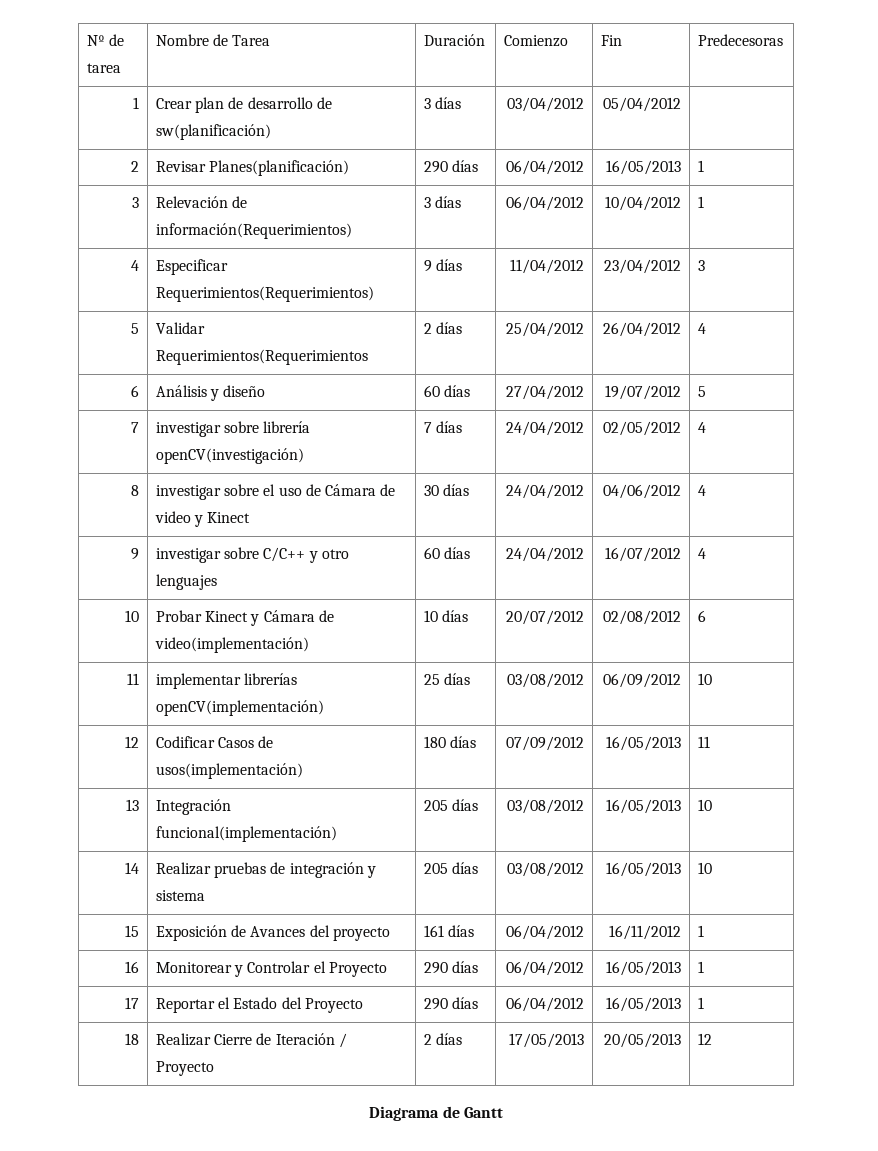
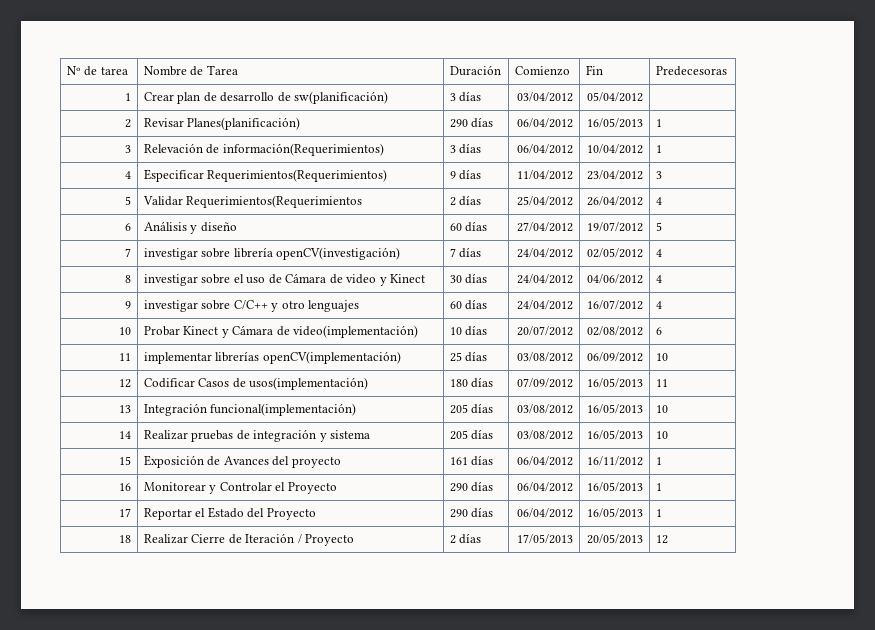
[369,1106,503,1121] // Diagrama de Gantt -> (668, 539) none

